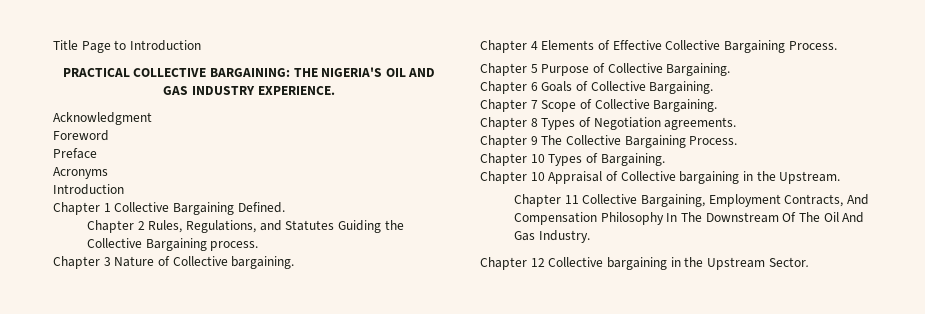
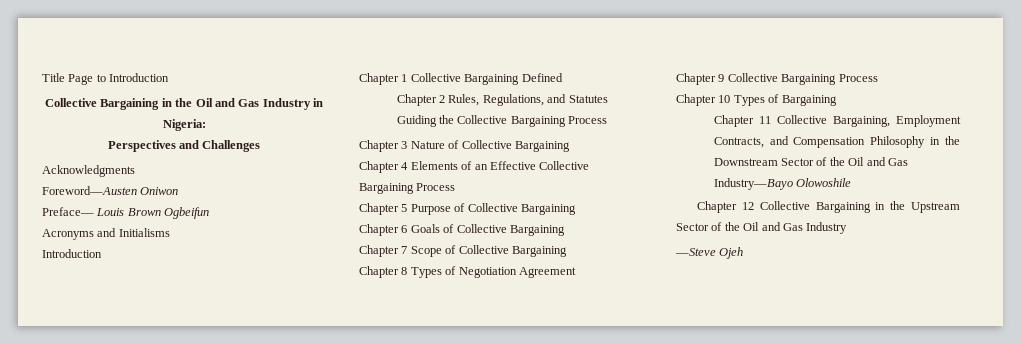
[62,67,436,77] [163,86,335,95] [53,112,152,125] [53,130,109,141] [53,148,97,159] PRACTICAL COLLECTIVE BARGAINING: THE NIGERIA'S OIL AND GAS INDUSTRY EXPERIENCE. // Acknowledgment // Foreword // Preface -> [45,98,323,110] [162,119,206,131] [107,140,261,152] [42,165,135,177] [42,186,179,195] [42,207,210,219] Collective Bargaining in the Oil and Gas Industry in Nigeria: // Perspectives and Challenges // Acknowledgments // Foreword—Austen Oniwon // Preface— Louis Brown Ogbeifun
(108, 173) none -> [97,228,170,237] and Initialisms
[237,202,285,213] Defined. -> [521,73,563,82] Defined
[210,241,259,251] process. -> [568,116,608,124] Process
[231,256,295,269] bargaining. -> [514,141,570,152] Bargaining
(610, 45) none -> [474,164,488,170] an
[788,41,837,50] Process. -> [416,183,456,191] Process
[666,63,731,76] Bargaining. -> [520,204,576,215] Bargaining
[649,81,714,94] Bargaining. -> [509,225,565,236] Bargaining
[653,99,718,112] Bargaining. -> [511,246,567,257] Bargaining
[664,117,737,130] agreements. -> [518,267,576,278] Agreement
[541,135,738,148] The Collective Bargaining Process. -> [727,73,878,85] Collective Bargaining Process
[600,153,665,166] [480,171,841,184] Bargaining. // Chapter 10 Appraisal of Collective bargaining in the Upstream. -> [781,95,837,106] Bargaining
[846,194,869,205] And -> [769,136,789,145] and
[666,212,865,223] [514,230,590,243] In The Downstream Of The Oil And Gas Industry. -> [930,136,960,145] [713,157,908,166] [713,178,852,190] in the Downstream Sector of the Oil and Gas Industry—Bayo Olowoshile
[606,257,667,270] bargaining -> [815,202,871,213] Bargaining
[768,257,809,267] Sector. -> [676,222,848,234] [675,247,744,259] Sector of the Oil and Gas Industry // —Steve Ojeh

